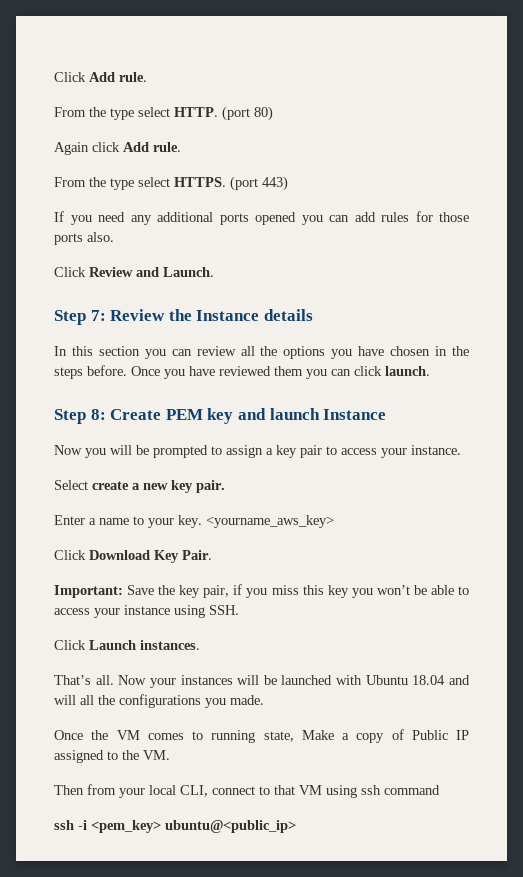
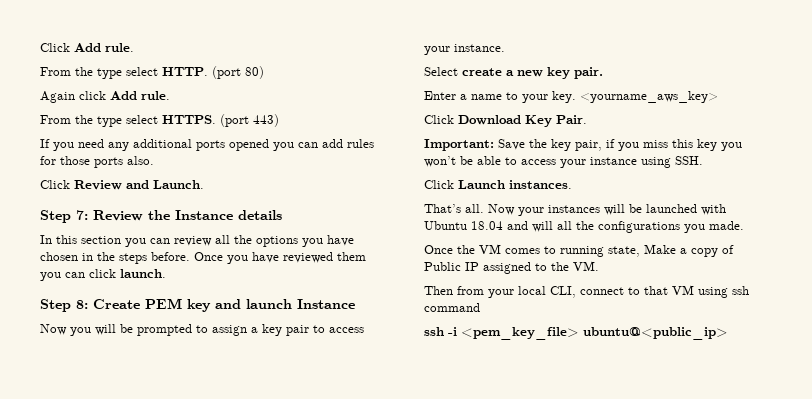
[91,820,161,833] <pem_key> -> [461,327,579,340] <pem_key_file>

